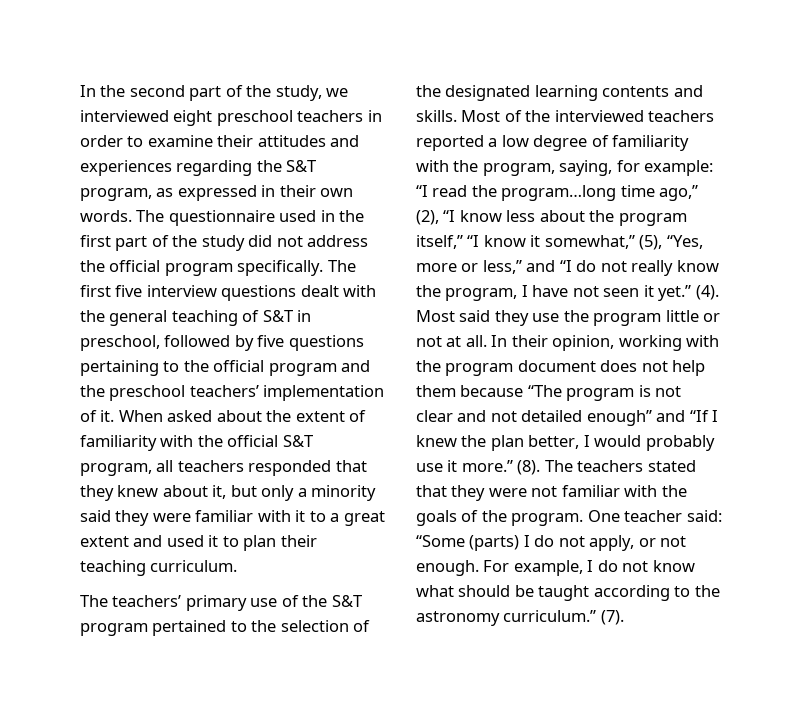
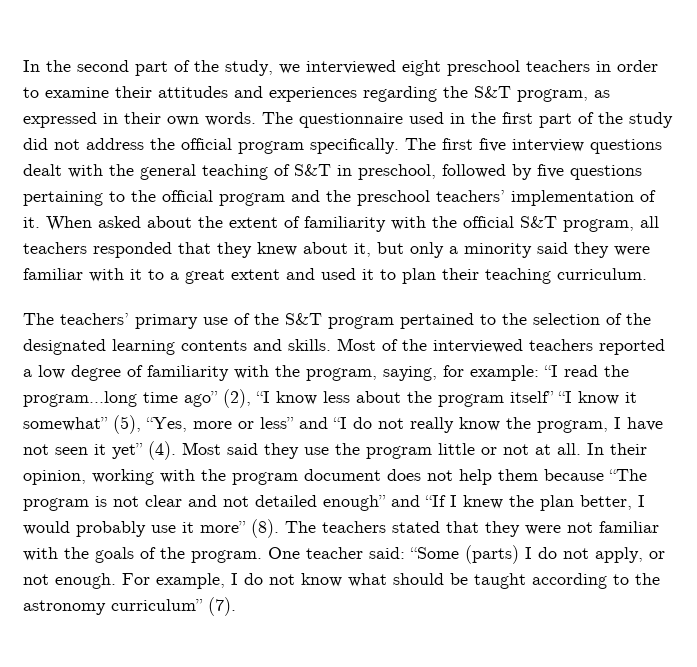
[659,185,699,201] ago,” -> [184,391,218,407] ago”
[416,235,463,249] itself,” -> [510,391,554,403] itself”
[544,235,635,249] somewhat,” -> [23,417,108,431] somewhat”
[482,260,522,274] less,” -> [260,417,294,429] less”
[658,285,692,301] yet.” -> [112,443,143,459] yet”
[461,460,513,472] more.” -> [200,521,246,533] more”
[503,610,597,622] curriculum.” -> [111,599,203,611] curriculum”

